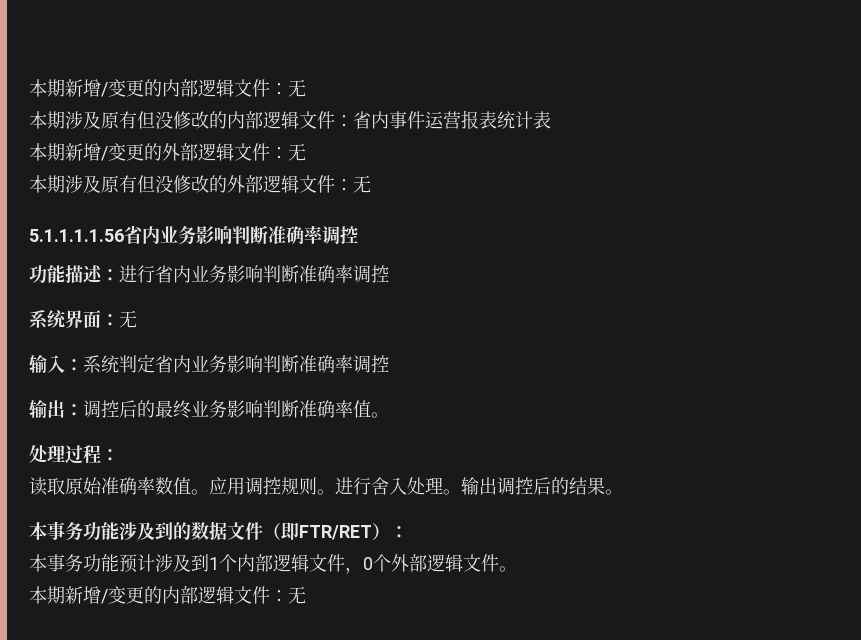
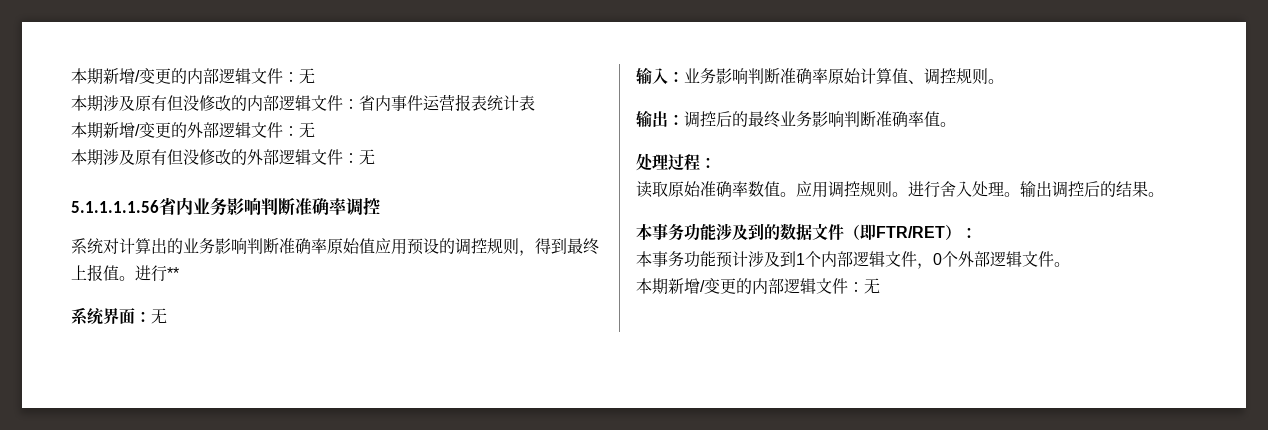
[29,265,389,283] 功能描述：进行省内业务影响判断准确率调控 -> [71,238,599,256] [71,264,179,282] 系统对计算出的业务影响判断准确率原始值应用预设的调控规则，得到最终上报值。进行**
[83,354,389,373] 系统判定省内业务影响判断准确率调控 -> [684,68,1004,85] 业务影响判断准确率原始计算值、调控规则。

